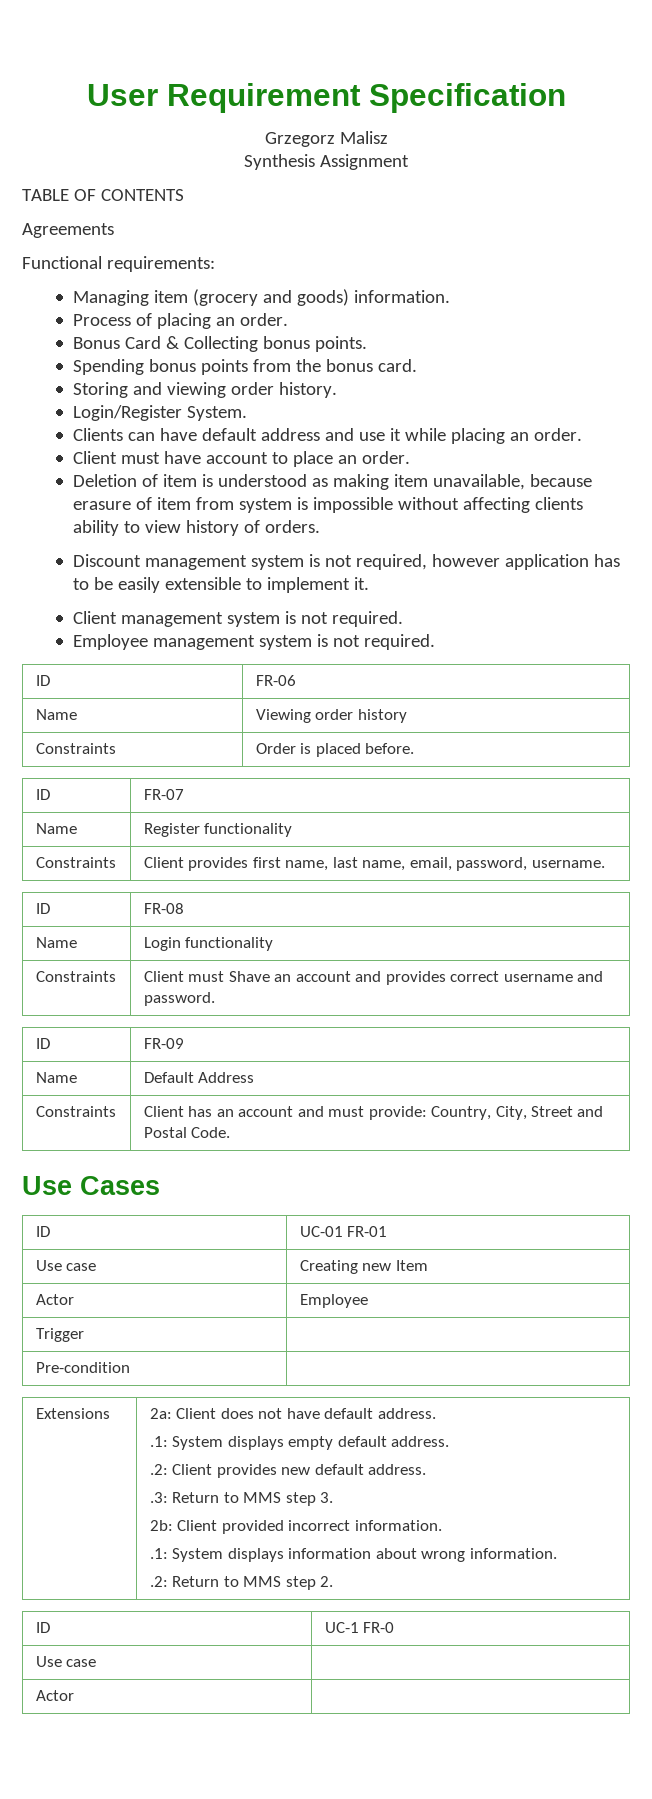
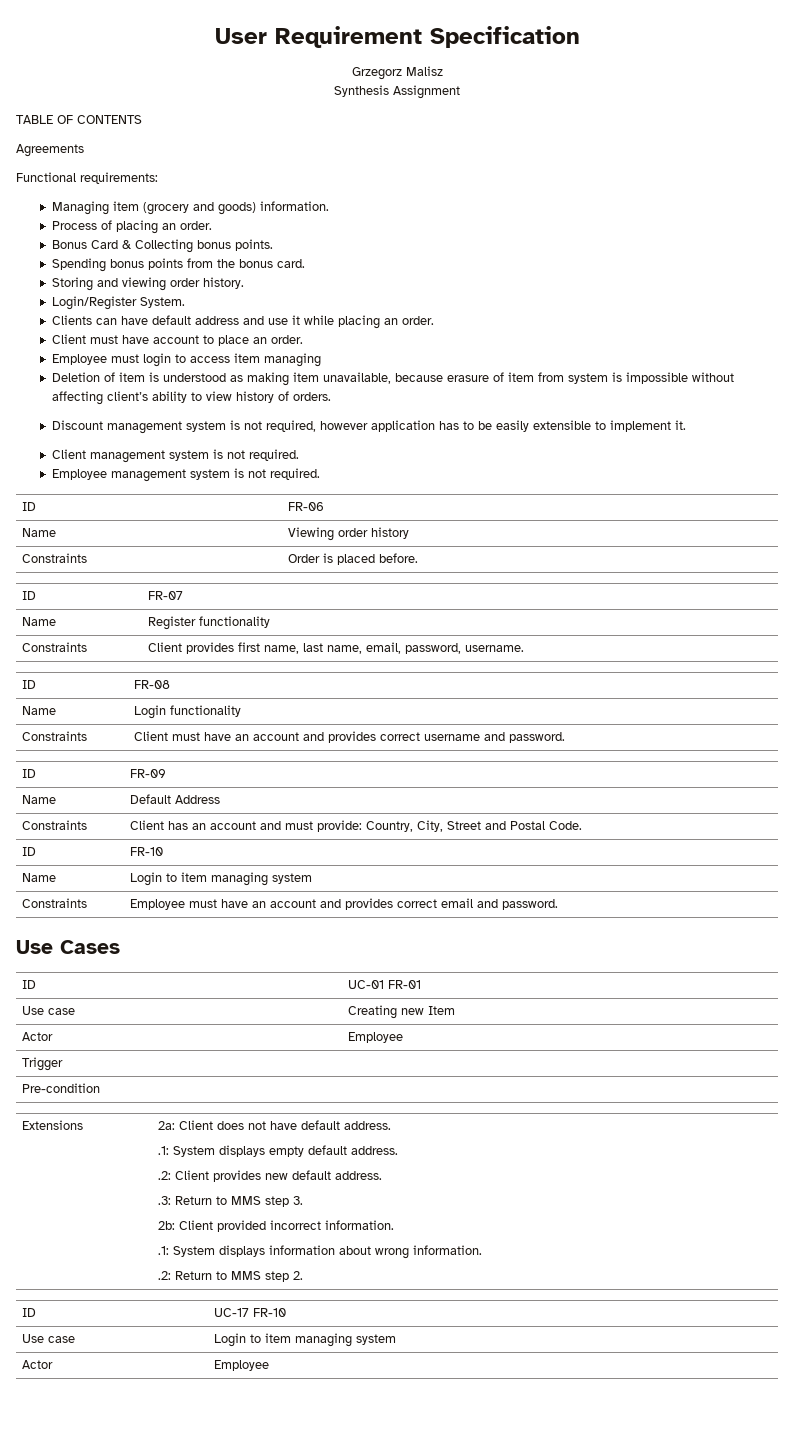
(411, 457) none -> [51,353,321,367] // Employee must login to access item managing
[535,497,584,510] clients -> [106,391,148,401] client’s
[228,971,270,982] Shave -> [204,732,232,741] have
(231, 1132) none -> [22,847,37,856] [130,847,164,856] [22,873,57,882] [130,872,313,886] [22,898,88,908] [130,898,559,910] // ID | FR-10 // Name | Login to item managing system // Constraints | Employee must have an account and provides correct email and password.
[324,1622,395,1633] [35,1656,97,1667] [35,1690,74,1701] UC-1 FR-0 // Use case | // Actor | -> [214,1308,287,1317] [22,1334,76,1343] [214,1333,397,1347] [22,1360,54,1369] [214,1360,270,1371] UC-17 FR-10 // Use case | Login to item managing system // Actor | Employee

